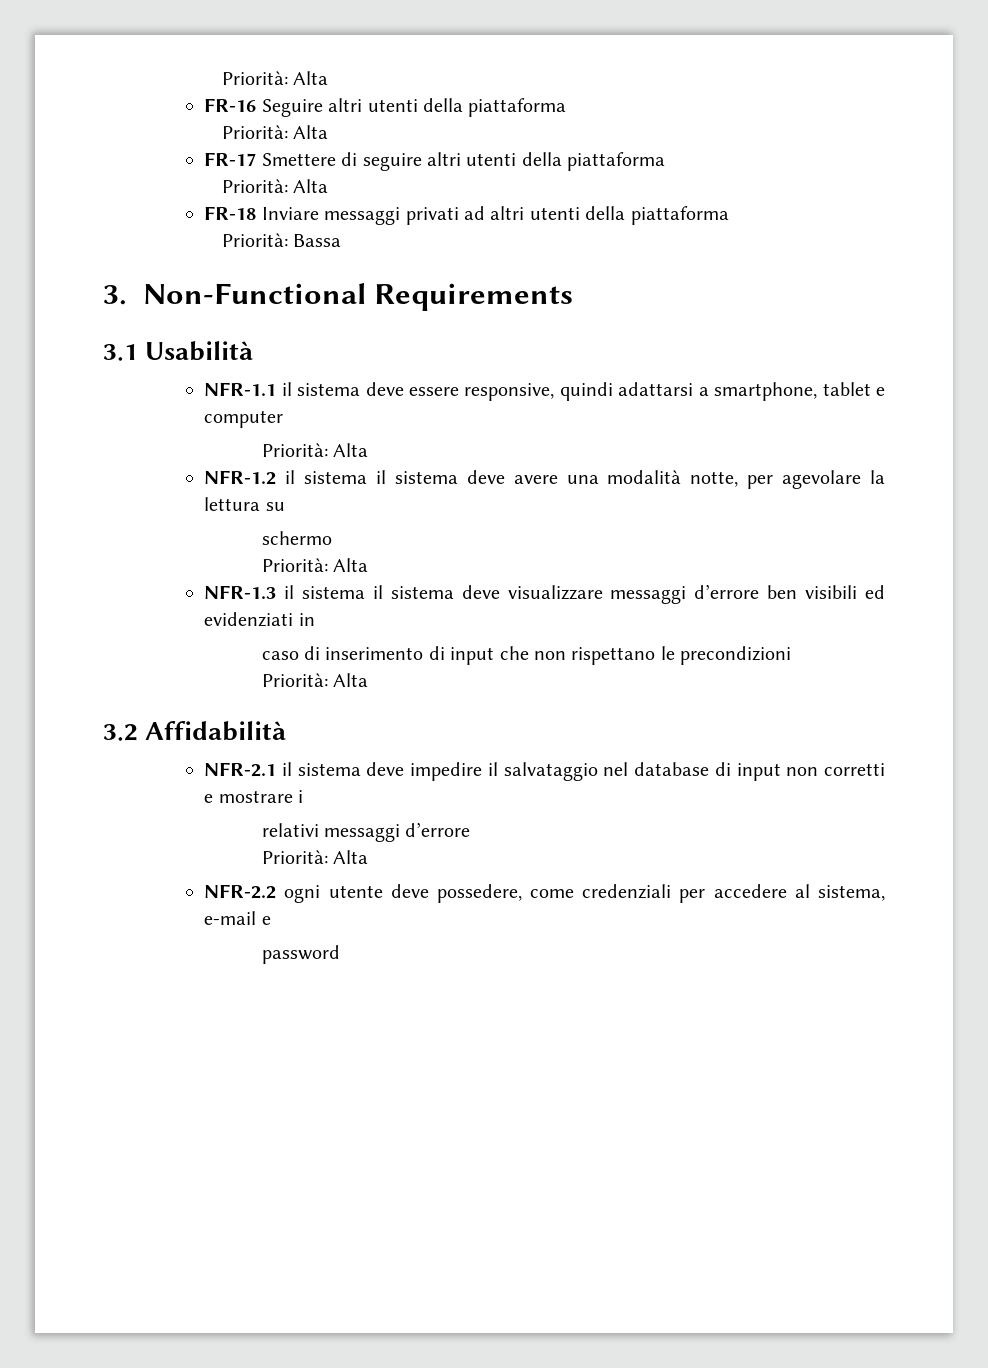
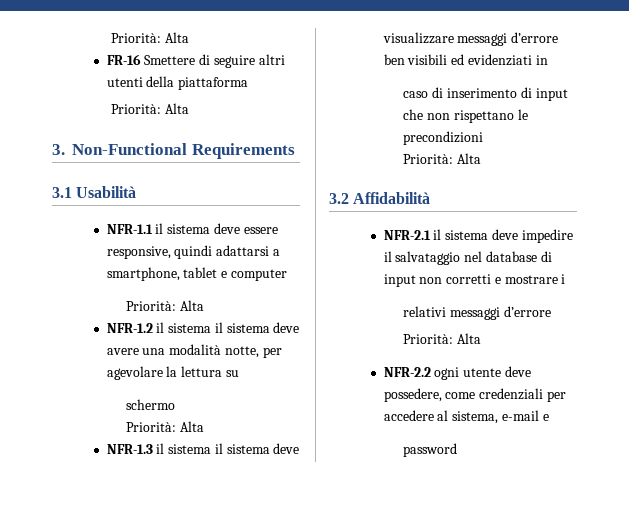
[261,98,567,117] [221,125,329,139] [204,152,257,166] Seguire altri utenti della piattaforma // Priorità: Alta // FR-17 -> (141, 59) none
[204,206,729,225] [221,233,342,247] // FR-18 Inviare messaggi privati ad altri utenti della piattaforma // Priorità: Bassa -> (189, 108) none

